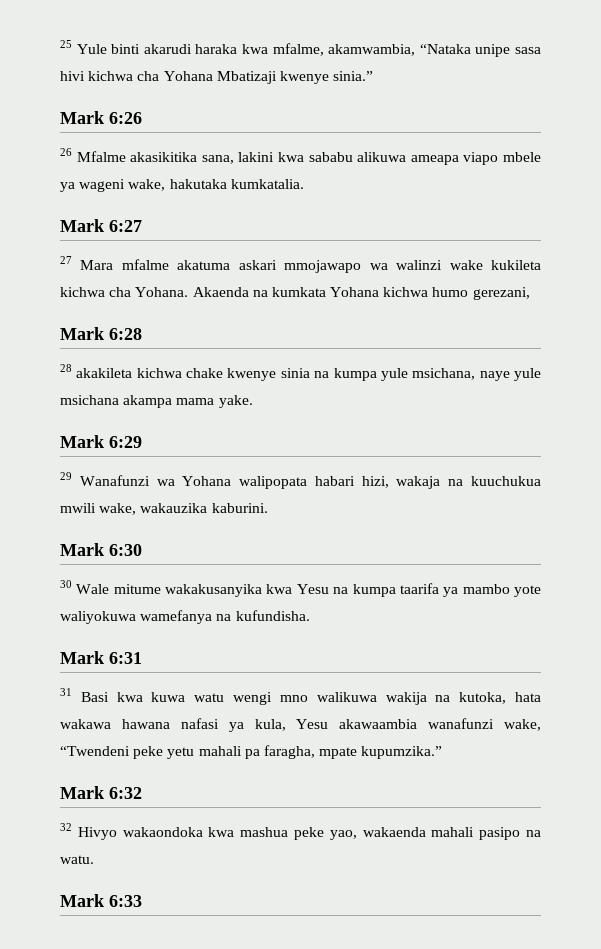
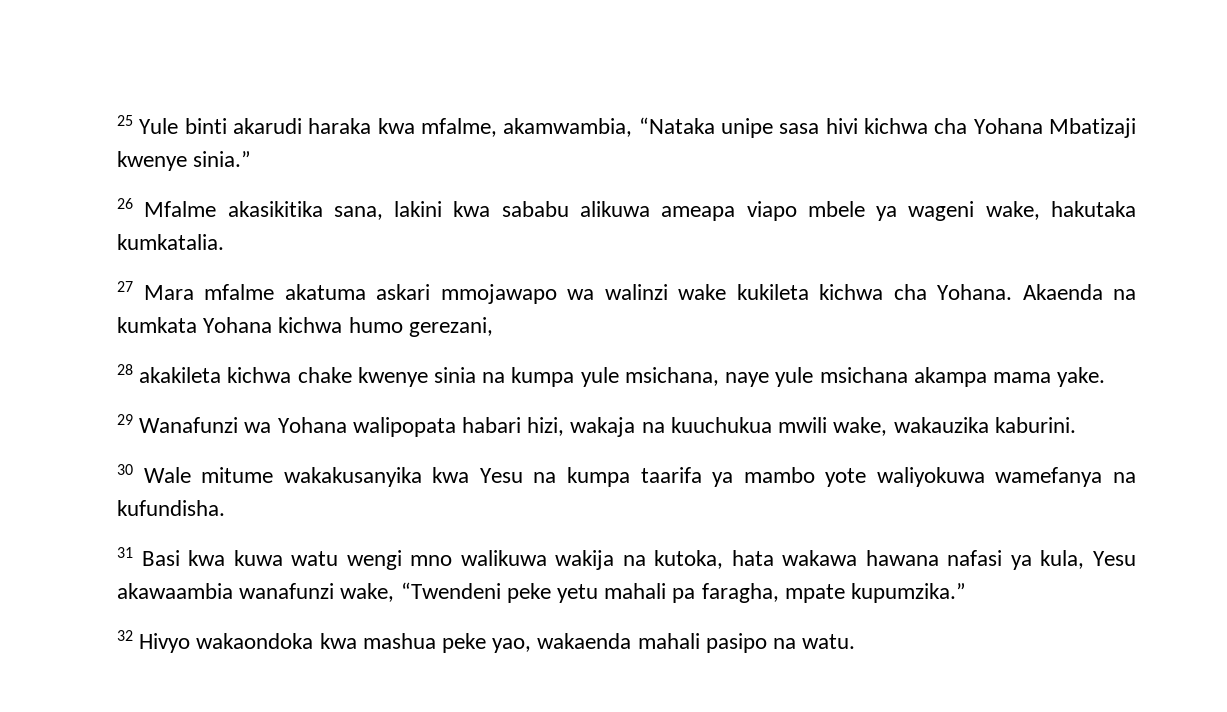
[60,111,142,124] // Mark 6:26 -> (252, 159) none
[60,219,142,232] // Mark 6:27 -> (224, 242) none
[60,327,142,340] // Mark 6:28 -> (493, 327) none
[60,435,142,448] // Mark 6:29 -> (1106, 377) none
[60,543,142,556] // Mark 6:30 -> (1076, 425) none
[60,651,142,664] // Mark 6:31 -> (225, 508) none
[60,786,142,799] // Mark 6:32 -> (967, 593) none
[60,894,142,907] // Mark 6:33 -> (856, 641) none

